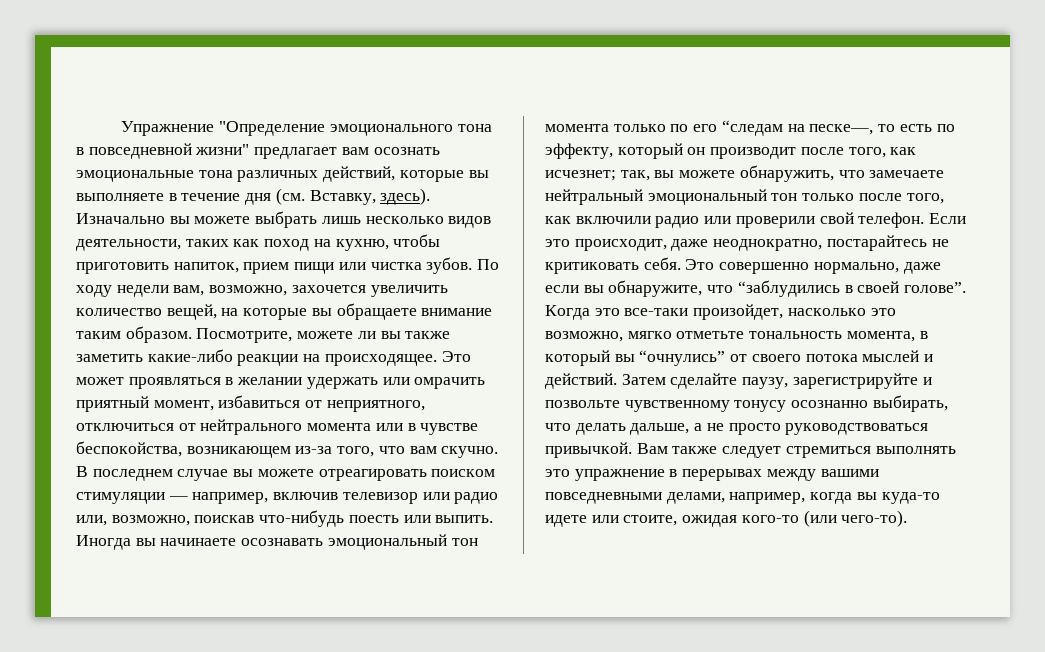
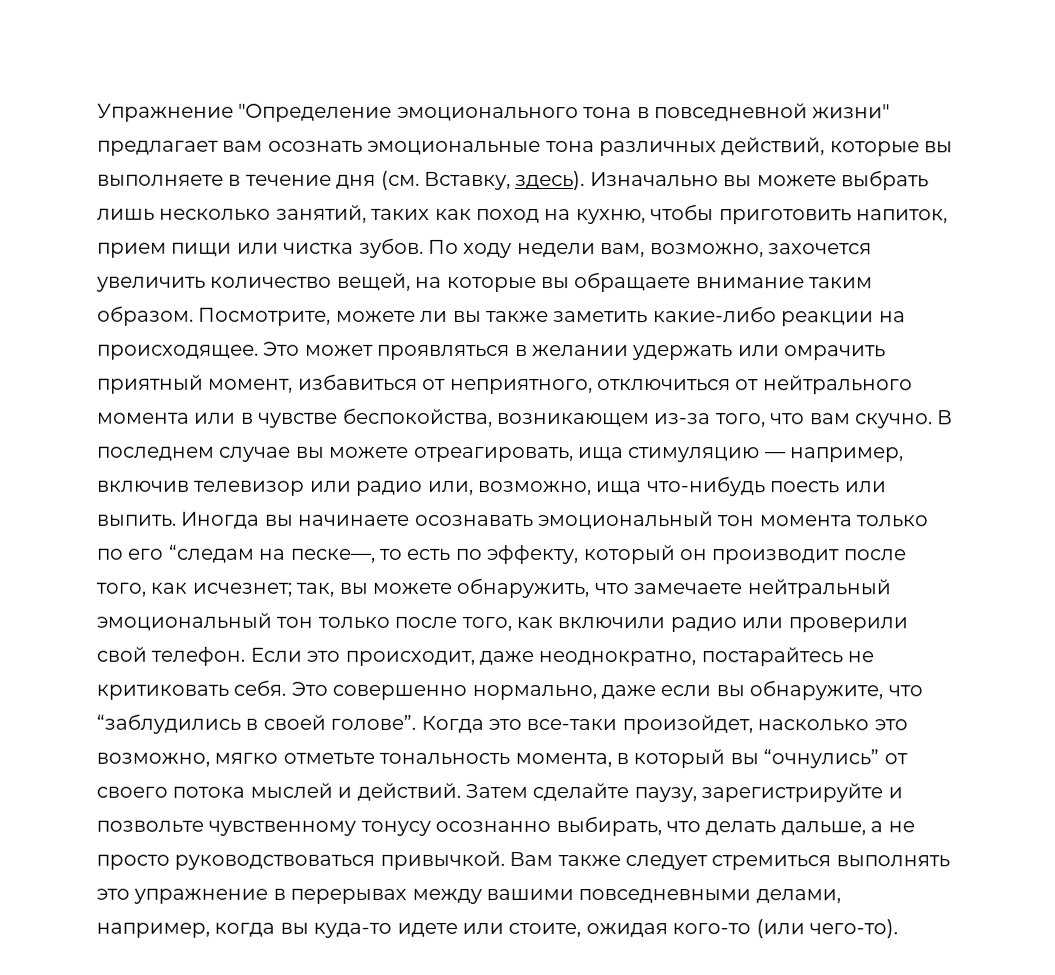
[448,216,492,228] [76,239,181,251] видов деятельности, -> [275,204,367,223] занятий,
[318,469,496,481] [76,492,165,504] отреагировать поиском стимуляции -> [413,446,761,463] отреагировать, ища стимуляцию
[194,515,255,523] поискав -> [595,481,643,496] ища

